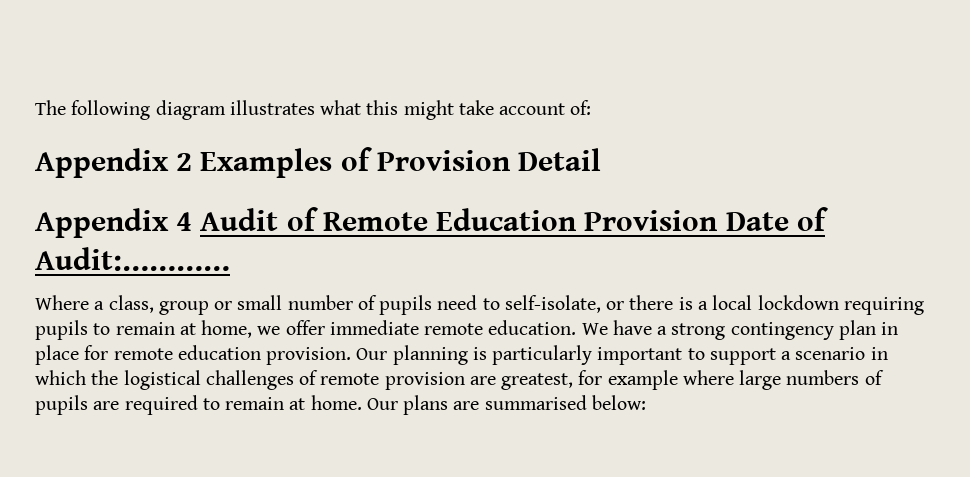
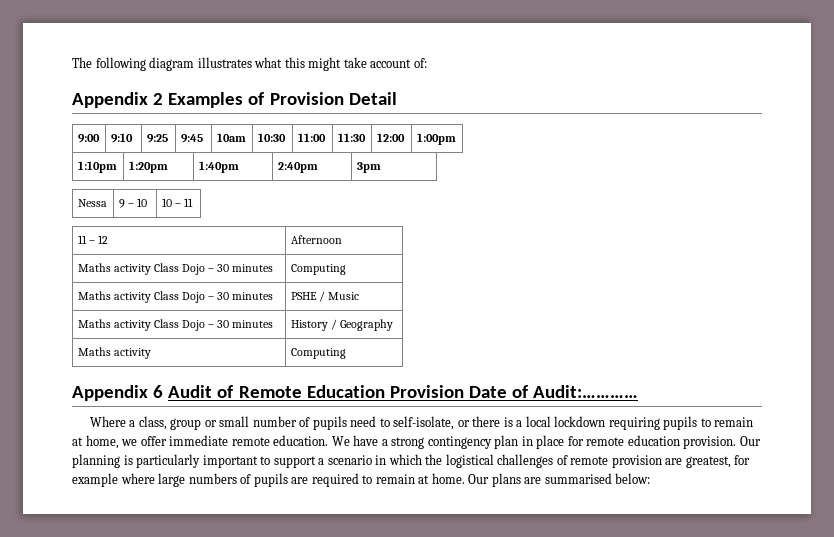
[35,208,193,238] // Appendix 4 -> [77,134,100,143] [110,133,133,143] [146,134,168,143] [180,134,203,143] [216,133,246,142] [257,133,286,142] [297,133,326,142] [337,133,366,142] [376,133,405,142] [416,133,456,145] [77,161,117,173] [128,161,168,173] [198,161,239,173] [277,162,318,173] [356,162,381,173] [77,199,107,207] [118,198,147,208] [161,198,193,207] [77,235,108,244] [290,235,342,244] [77,263,274,275] [290,264,346,275] [77,291,274,303] [290,291,359,302] [77,319,274,331] [290,319,393,331] [77,347,151,359] [290,348,346,359] [72,385,164,401] // 9:00 | 9:10 | 9:25 | 9:45 | 10am | 10:30 | 11:00 | 11:30 | 12:00 | 1:00pm // 1:10pm | 1:20pm | 1:40pm | 2:40pm | 3pm // Nessa | 9 – 10 | 10 – 11 // 11 – 12 | Afternoon // Maths activity Class Dojo – 30 minutes | Computing // Maths activity Class Dojo – 30 minutes | PSHE / Music // Maths activity Class Dojo – 30 minutes | History / Geography // Maths activity | Computing // Appendix 6

